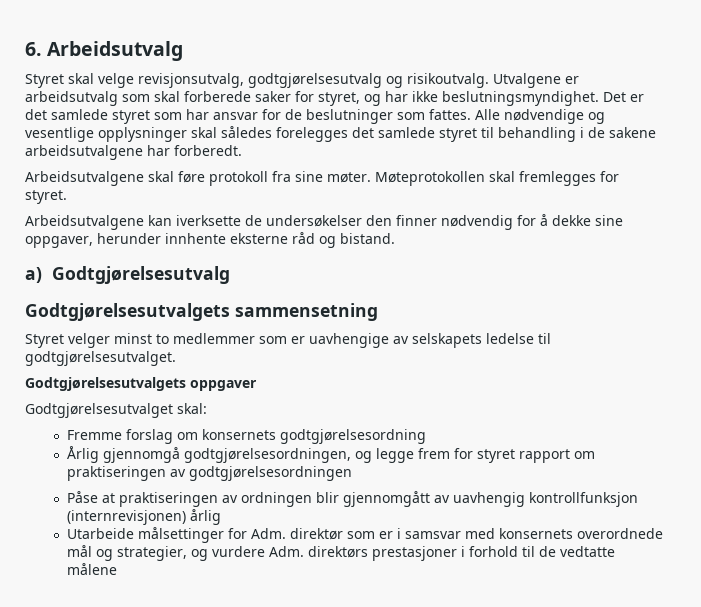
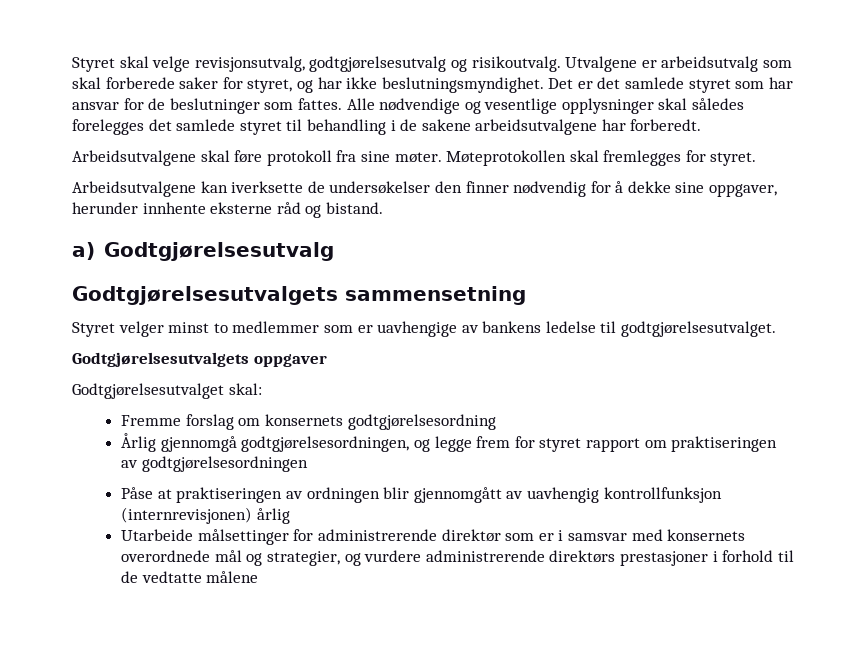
[25,41,184,61] 6. Arbeidsutvalg // -> (72, 64) none
[412,333,482,348] selskapets -> [482,321,542,333] bankens
[250,528,286,539] Adm. -> [318,529,438,541] administrerende
[268,546,304,557] Adm. -> [425,550,545,562] administrerende

